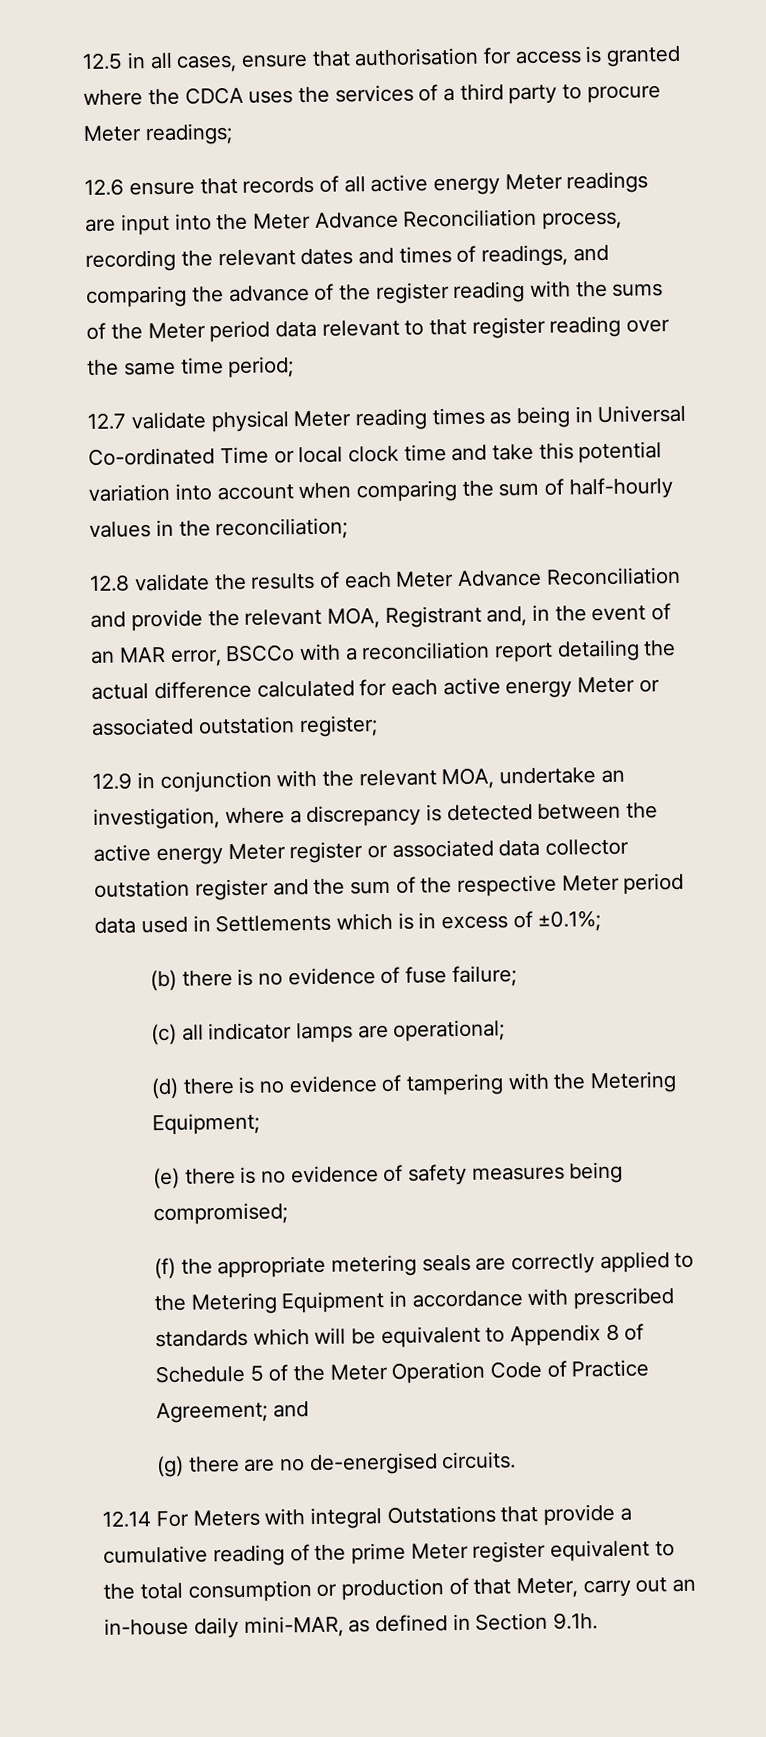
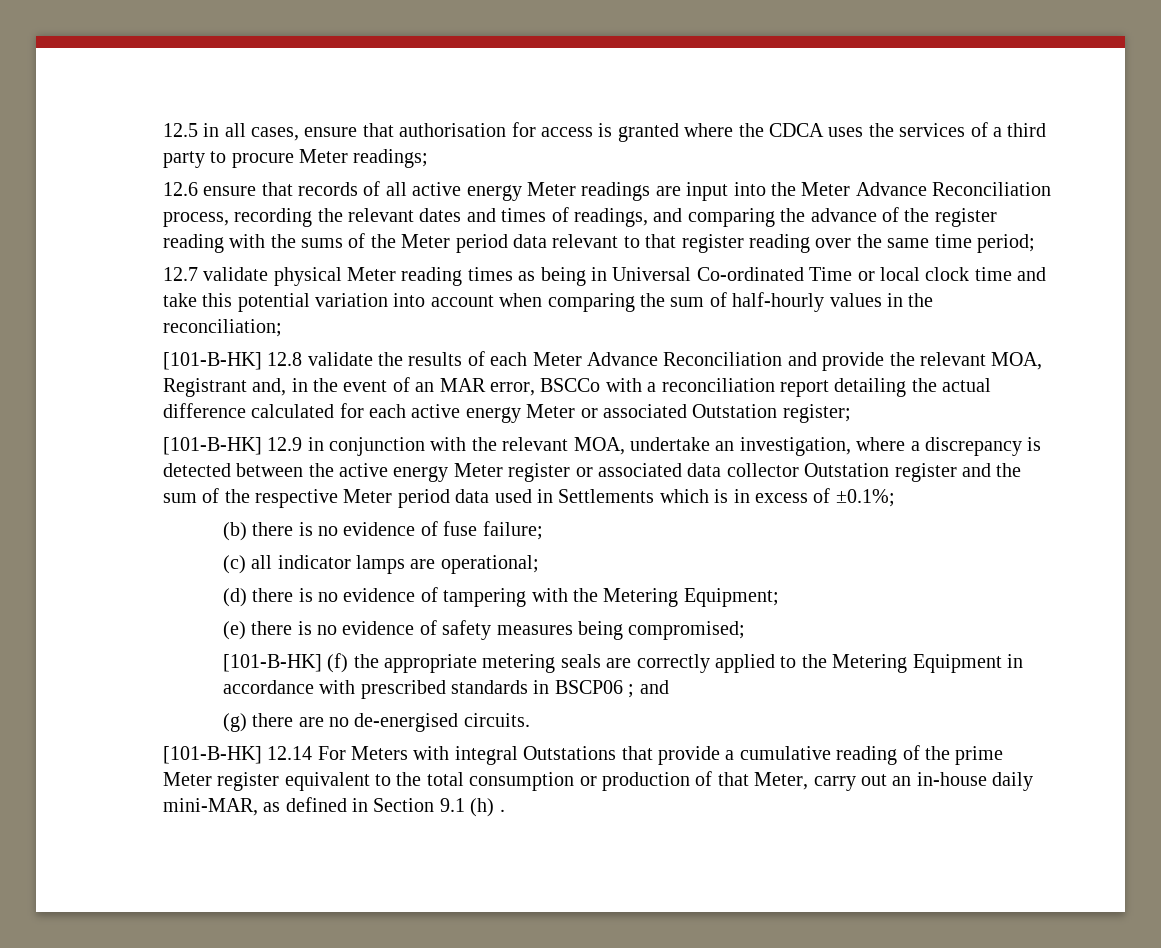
(349, 529) none -> [162,352,262,370] [101-B-HK]
[198,716,296,735] outstation -> [692,404,778,418] Outstation
(378, 726) none -> [162,437,262,455] [101-B-HK]
[94,879,191,898] outstation -> [804,463,890,477] Outstation
(288, 1214) none -> [222,654,322,672] [101-B-HK]
[252,1323,645,1349] [154,1359,650,1384] [155,1401,268,1424] which will be equivalent to Appendix 8 of Schedule 5 of the Meter Operation Code of Practice Agreement; -> [533,680,635,698] in BSCP06 ;
(517, 1460) none -> [162,746,262,764] [101-B-HK]
[553,1612,599,1630] 9.1h. -> [439,798,505,817] 9.1 (h) .

